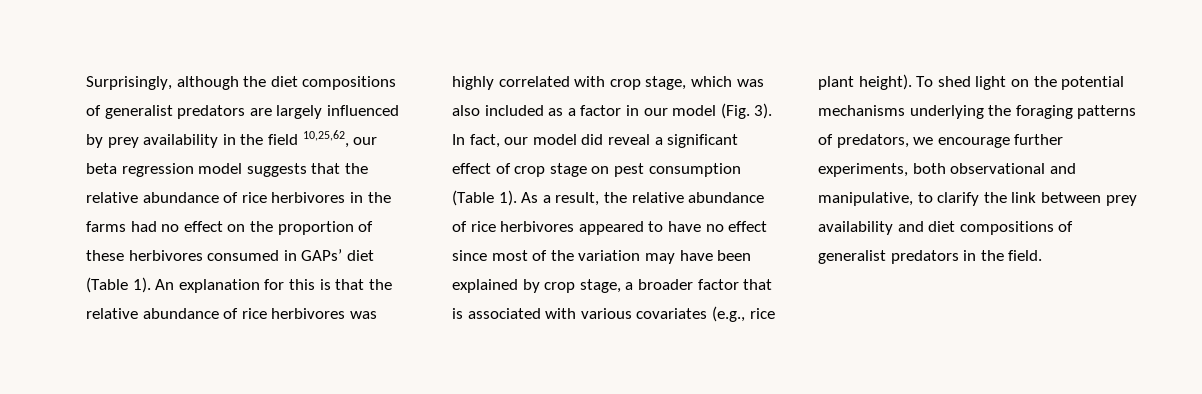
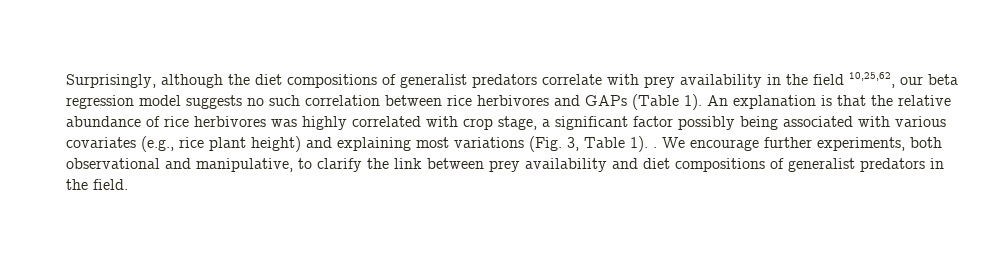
[249,105,399,119] [86,134,103,148] are largely influenced by -> [542,74,639,85] correlate with
[311,163,368,174] [86,192,391,203] [86,221,374,235] [86,249,374,261] that the relative abundance of rice herbivores in the farms had no effect on the proportion of these herbivores consumed in GAPs’ diet -> [247,95,627,106] no such correlation between rice herbivores and GAPs
[264,279,315,290] for this -> (816, 102) none
[690,76,764,87] [452,103,773,119] [452,134,739,148] [452,163,741,177] [452,190,765,206] [452,221,768,235] [452,250,752,264] [452,279,773,293] [452,308,463,319] which was also included as a factor in our model (Fig. 3). In fact, our model did reveal a significant effect of crop stage on pest consumption (Table 1). As a result, the relative abundance of rice herbivores appeared to have no effect since most of the variation may have been explained by crop stage, a broader factor that is -> [542,116,778,130] a significant factor possibly being
[858,74,1125,90] [818,105,1137,119] [818,134,934,148] height). To shed light on the potential mechanisms underlying the foraging patterns of predators, we -> [251,136,685,152] height) and explaining most variations (Fig. 3, Table 1). . We

